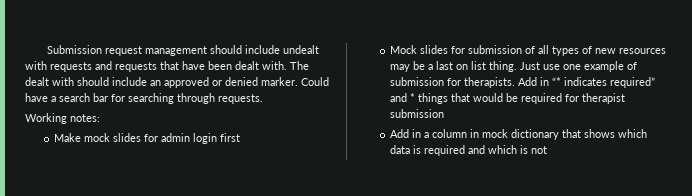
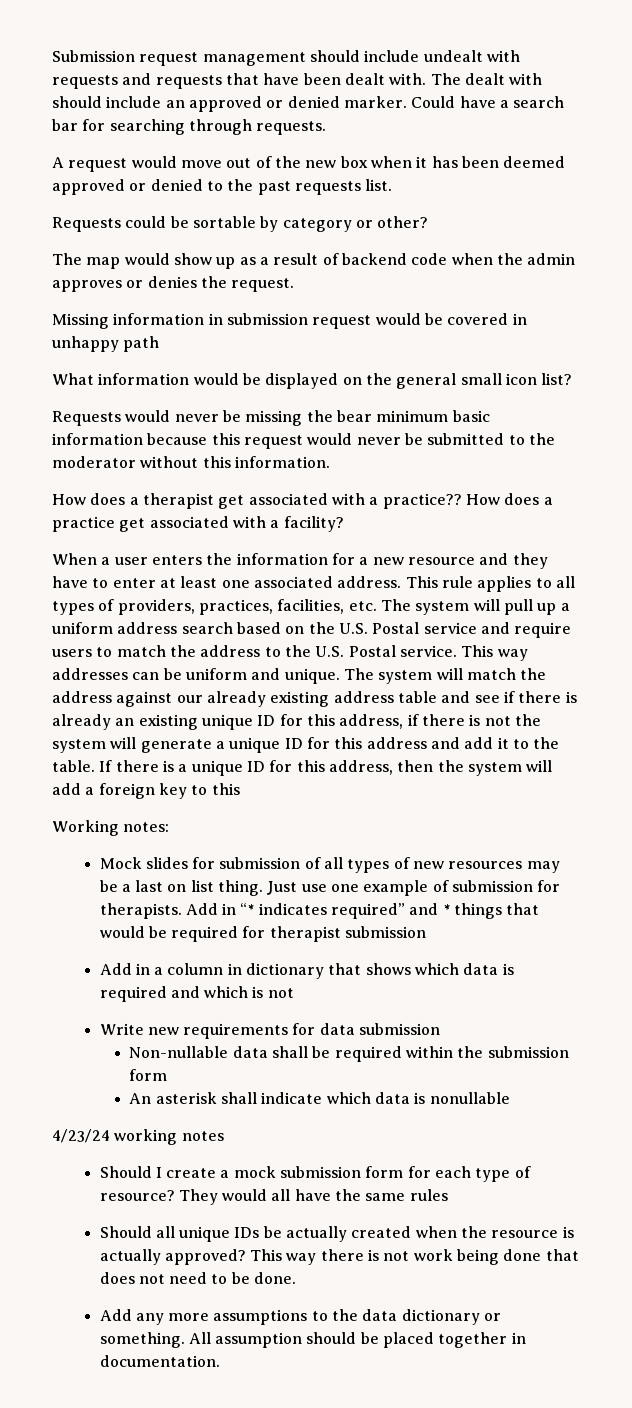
[25,113,100,124] [54,133,241,144] Working notes: // Make mock slides for admin login first -> [52,156,566,172] [52,179,393,195] [52,216,429,232] [52,253,576,269] [52,276,295,292] [52,313,527,329] [52,336,160,352] [52,373,573,389] [52,410,490,426] [52,433,555,449] [52,456,330,468] [52,493,553,509] [52,516,344,532] [52,553,548,569] [52,576,575,592] [52,599,570,615] [52,622,572,638] [52,645,528,661] [52,668,547,684] [52,691,577,707] [52,714,541,730] [52,737,560,753] [52,760,553,776] [52,783,240,799] [52,820,170,836] A request would move out of the new box when it has been deemed approved or denied to the past requests list. // Requests could be sortable by category or other? // The map would show up as a result of backend code when the admin approves or denies the request. // Missing information in submission request would be covered in unhappy path // What information would be displayed on the general small icon list? // Requests would never be missing the bear minimum basic information because this request would never be submitted to the moderator without this information. // How does a therapist get associated with a practice?? How does a practice get associated with a facility? // When a user enters the information for a new resource and they have to enter at least one associated address. This rule applies to all types of providers, practices, facilities, etc. The system will pull up a uniform address search based on the U.S. Postal service and require users to match the address to the U.S. Postal service. This way addresses can be uniform and unique. The system will match the address against our already existing address table and see if there is already an existing unique ID for this address, if there is not the system will generate a unique ID for this address and add it to the table. If there is a unique ID for this address, then the system will add a foreign key to this // Working notes:
[482,129,509,138] mock -> (242, 969) none
(548, 150) none -> [99,1023,441,1039] [129,1046,569,1062] [129,1069,168,1081] [129,1092,510,1104] [52,1129,224,1145] [99,1166,531,1182] [99,1189,448,1205] [99,1226,574,1242] [99,1249,579,1265] [99,1272,297,1284] [99,1309,502,1325] [99,1332,526,1348] [99,1355,220,1367] // Write new requirements for data submission // Non-nullable data shall be required within the submission form // An asterisk shall indicate which data is nonullable // 4/23/24 working notes // Should I create a mock submission form for each type of resource? They would all have the same rules // Should all unique IDs be actually created when the resource is actually approved? This way there is not work being done that does not need to be done. // Add any more assumptions to the data dictionary or something. All assumption should be placed together in documentation.

